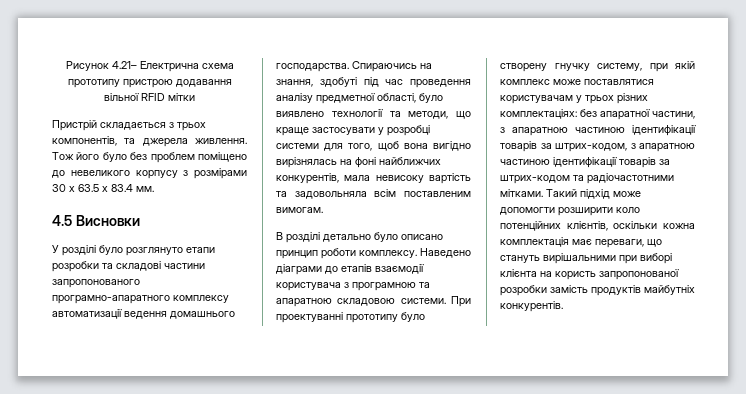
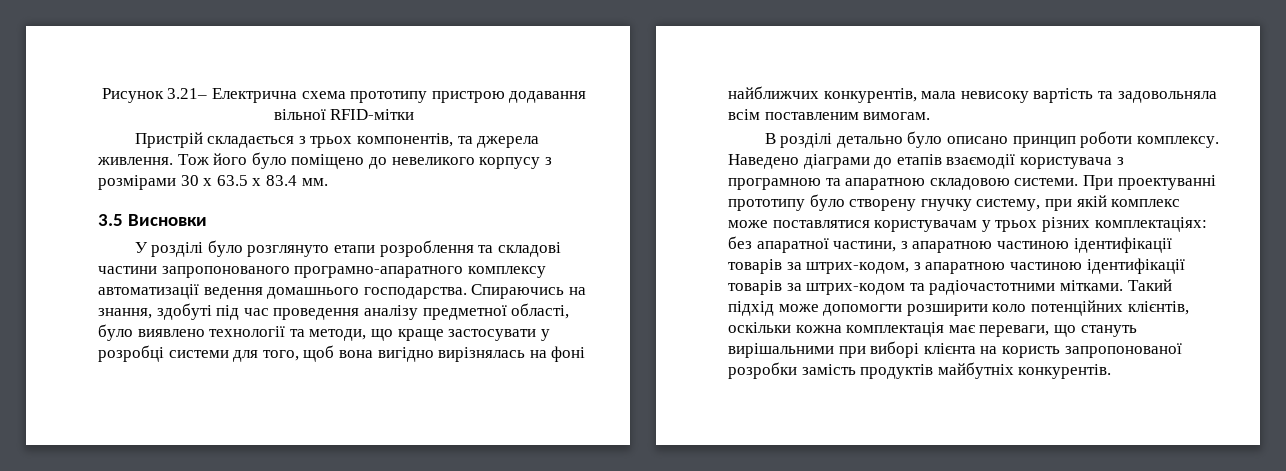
[111,61,137,69] 4.21– -> [167,88,208,99] 3.21–
[141,93,195,101] RFID мітки -> [330,109,415,120] RFID-мітки
[130,152,195,163] без проблем -> (287, 160) none
[52,215,72,226] 4.5 -> [98,214,123,226] 3.5
[52,261,99,272] розробки -> [379,240,474,257] розроблення

